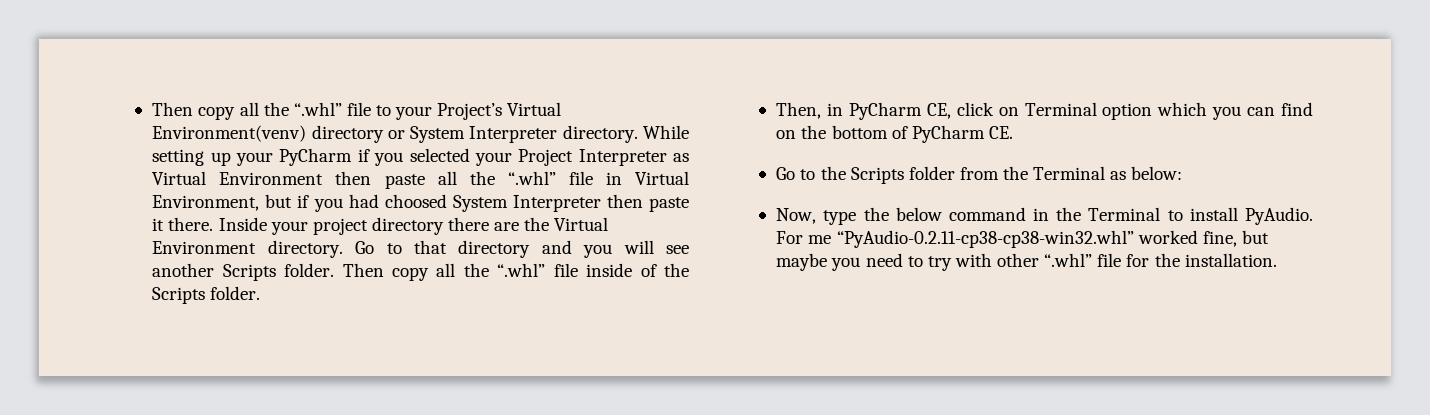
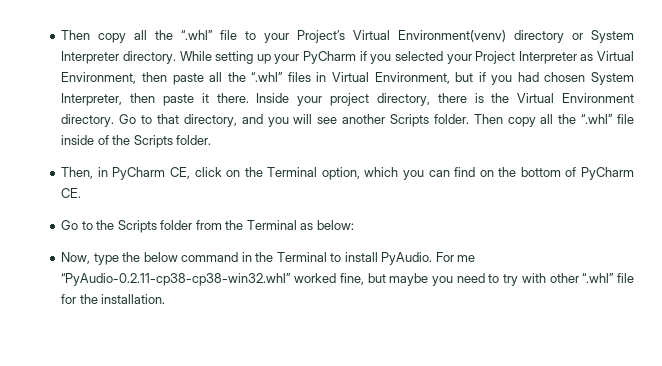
[219,172,324,185] Environment -> [61,72,137,84] Environment,
[568,171,593,185] file -> [287,72,311,82] files
[384,194,601,212] choosed System Interpreter -> [544,72,634,85] [61,93,123,106] chosen System Interpreter,
[371,217,520,235] directory there are -> [376,93,484,106] directory, there is
[458,240,531,258] directory -> [183,114,237,127] directory,
[1024,102,1153,120] Terminal option -> [244,167,360,180] the Terminal option,

